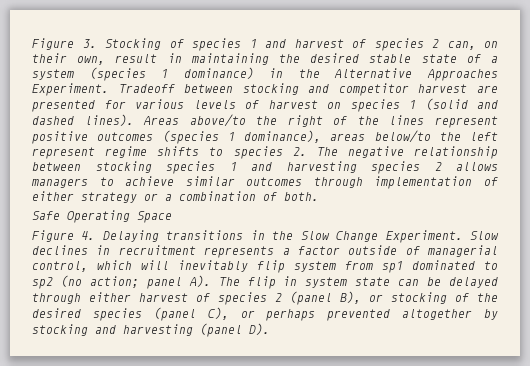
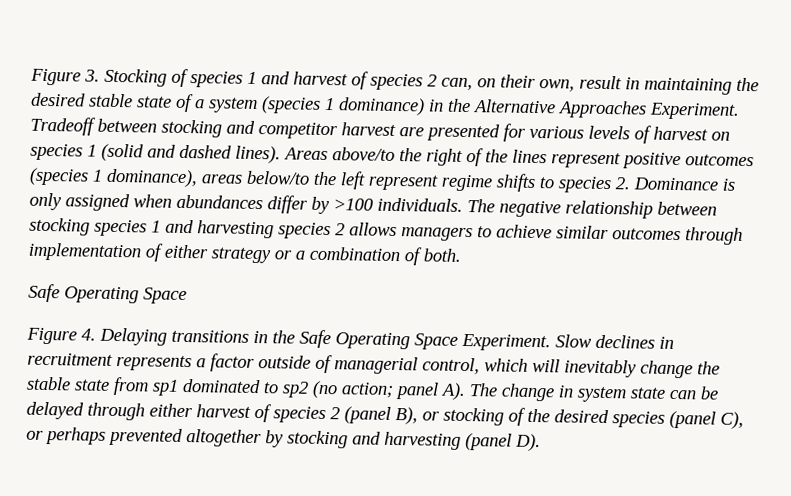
(307, 151) none -> [633,177,736,191] [29,192,463,215] Dominance is only assigned when abundances differ by >100 individuals.
[300,231,379,242] Slow Change -> [299,329,458,350] Safe Operating Space
[257,260,336,273] flip system -> [640,360,720,379] [26,376,110,391] change the stable state
[247,276,276,289] flip -> [501,383,555,402] change

